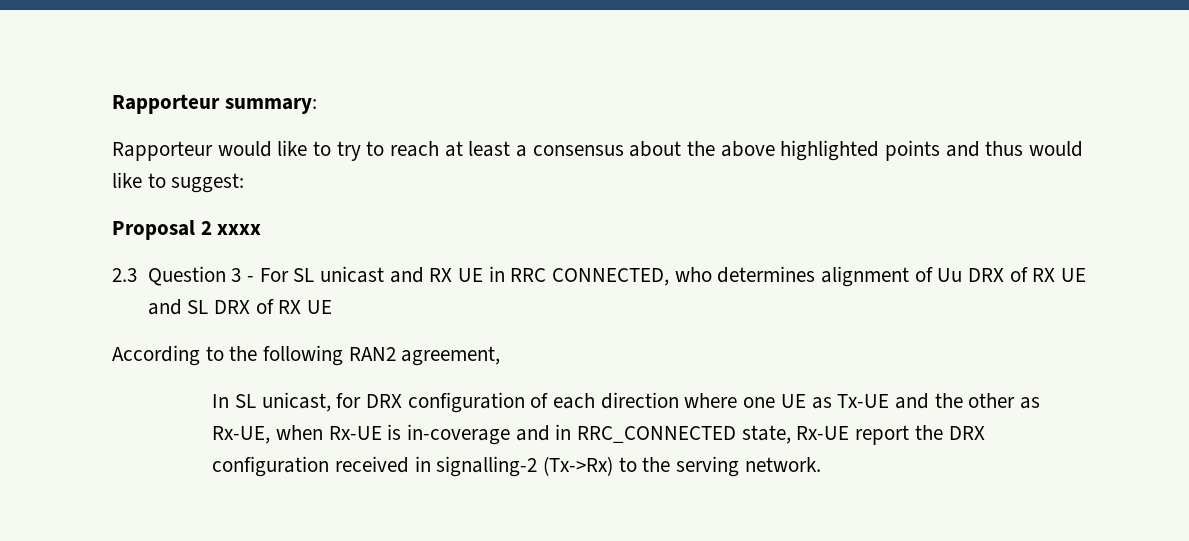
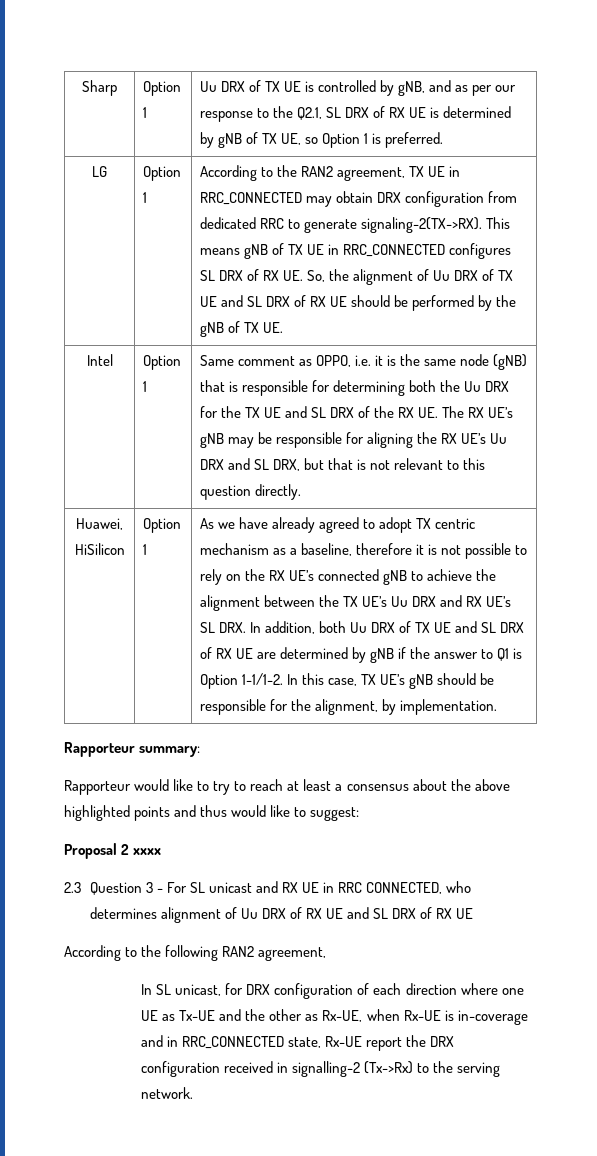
(112, 104) none -> [82,80,117,96] [142,81,181,96] [142,107,147,118] [199,80,517,96] [199,106,512,122] [199,132,444,148] [92,166,107,177] [142,166,181,181] [142,192,147,203] [199,165,461,181] [199,191,518,207] [199,217,511,233] [199,243,512,259] [199,269,514,285] [199,295,517,311] [199,321,283,337] [86,354,113,366] [142,355,181,370] [142,381,147,392] [199,354,528,370] [199,380,510,396] [199,406,514,418] [199,432,508,448] [199,458,486,471] [199,484,301,500] [76,518,123,530] [74,543,125,555] [142,518,181,533] [142,544,147,555] [199,517,476,533] [199,543,528,559] [199,569,497,585] [199,595,512,611] [199,621,525,634] [199,647,523,663] [199,673,495,689] [199,699,498,715] Sharp | Option 1 | Uu DRX of TX UE is controlled by gNB, and as per our response to the Q2.1, SL DRX of RX UE is determined by gNB of TX UE, so Option 1 is preferred. // LG | Option 1 | According to the RAN2 agreement, TX UE in RRC_CONNECTED may obtain DRX configuration from dedicated RRC to generate signaling-2(TX->RX). This means gNB of TX UE in RRC_CONNECTED configures SL DRX of RX UE. So, the alignment of Uu DRX of TX UE and SL DRX of RX UE should be performed by the gNB of TX UE. // Intel | Option 1 | Same comment as OPPO, i.e. it is the same node (gNB) that is responsible for determining both the Uu DRX for the TX UE and SL DRX of the RX UE. The RX UE’s gNB may be responsible for aligning the RX UE’s Uu DRX and SL DRX, but that is not relevant to this question directly. // Huawei, HiSilicon | Option 1 | As we have already agreed to adopt TX centric mechanism as a baseline, therefore it is not possible to rely on the RX UE’s connected gNB to achieve the alignment between the TX UE’s Uu DRX and RX UE’s SL DRX. In addition, both Uu DRX of TX UE and SL DRX of RX UE are determined by gNB if the answer to Q1 is Option 1-1/1-2. In this case, TX UE’s gNB should be responsible for the alignment, by implementation. //

